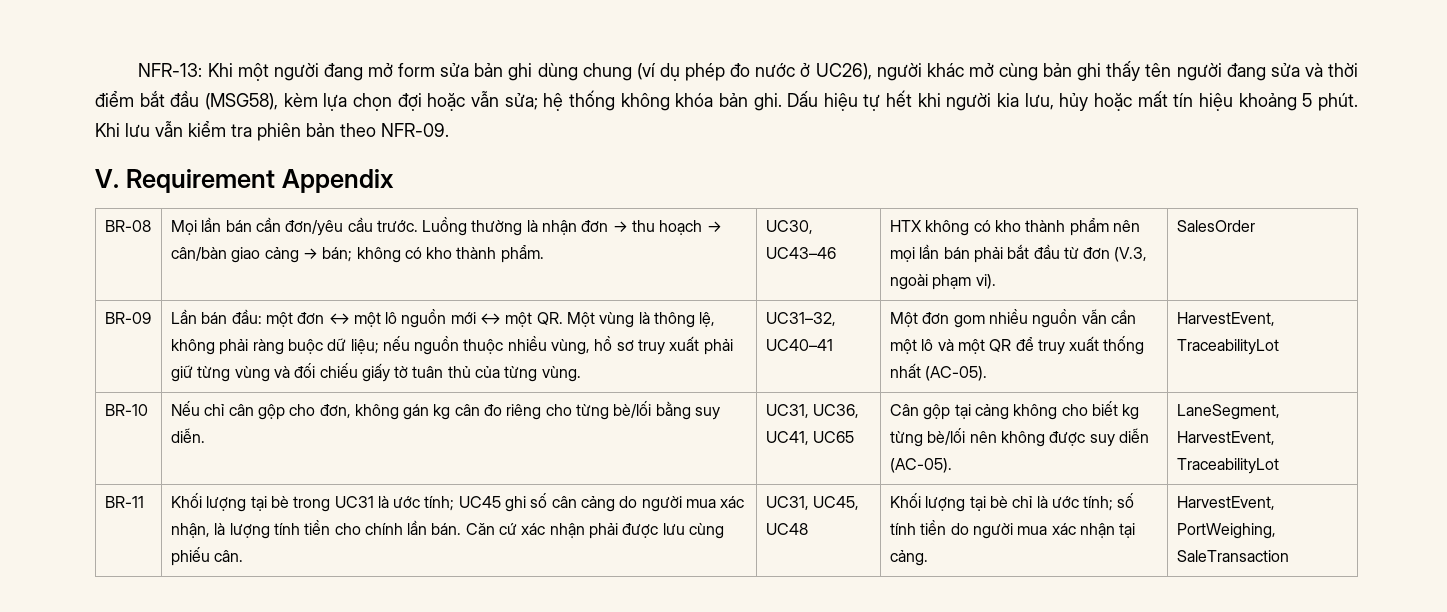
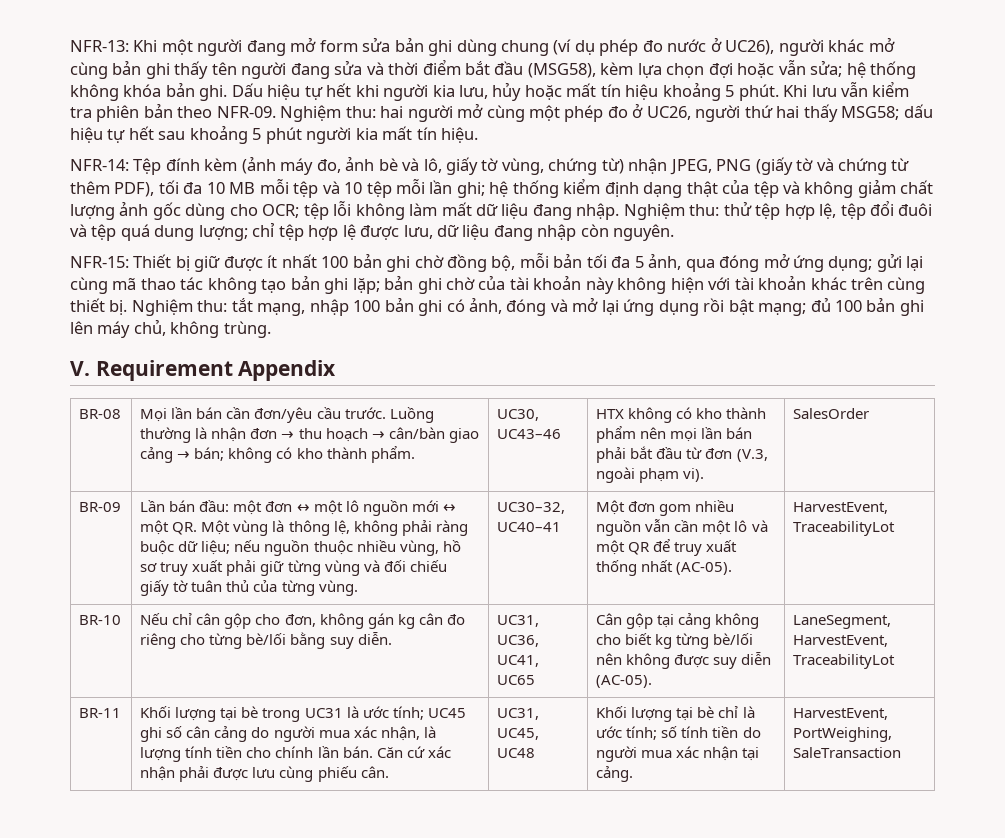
(449, 130) none -> [280,103,933,122] [70,125,479,144] [70,156,910,175] [70,178,934,198] [70,200,933,220] [70,222,675,241] [70,253,924,272] [70,275,926,294] [70,297,924,316] [70,319,271,338] Nghiệm thu: hai người mở cùng một phép đo ở UC26, người thứ hai thấy MSG58; dấu hiệu tự hết sau khoảng 5 phút người kia mất tín hiệu. // NFR-14: Tệp đính kèm (ảnh máy đo, ảnh bè và lô, giấy tờ vùng, chứng từ) nhận JPEG, PNG (giấy tờ và chứng từ thêm PDF), tối đa 10 MB mỗi tệp và 10 tệp mỗi lần ghi; hệ thống kiểm định dạng thật của tệp và không giảm chất lượng ảnh gốc dùng cho OCR; tệp lỗi không làm mất dữ liệu đang nhập. Nghiệm thu: thử tệp hợp lệ, tệp đổi đuôi và tệp quá dung lượng; chỉ tệp hợp lệ được lưu, dữ liệu đang nhập còn nguyên. // NFR-15: Thiết bị giữ được ít nhất 100 bản ghi chờ đồng bộ, mỗi bản tối đa 5 ảnh, qua đóng mở ứng dụng; gửi lại cùng mã thao tác không tạo bản ghi lặp; bản ghi chờ của tài khoản này không hiện với tài khoản khác trên cùng thiết bị. Nghiệm thu: tắt mạng, nhập 100 bản ghi có ảnh, đóng và mở lại ứng dụng rồi bật mạng; đủ 100 bản ghi lên máy chủ, không trùng.
[765,312,836,326] UC31–32, -> [497,502,566,514] UC30–32,

